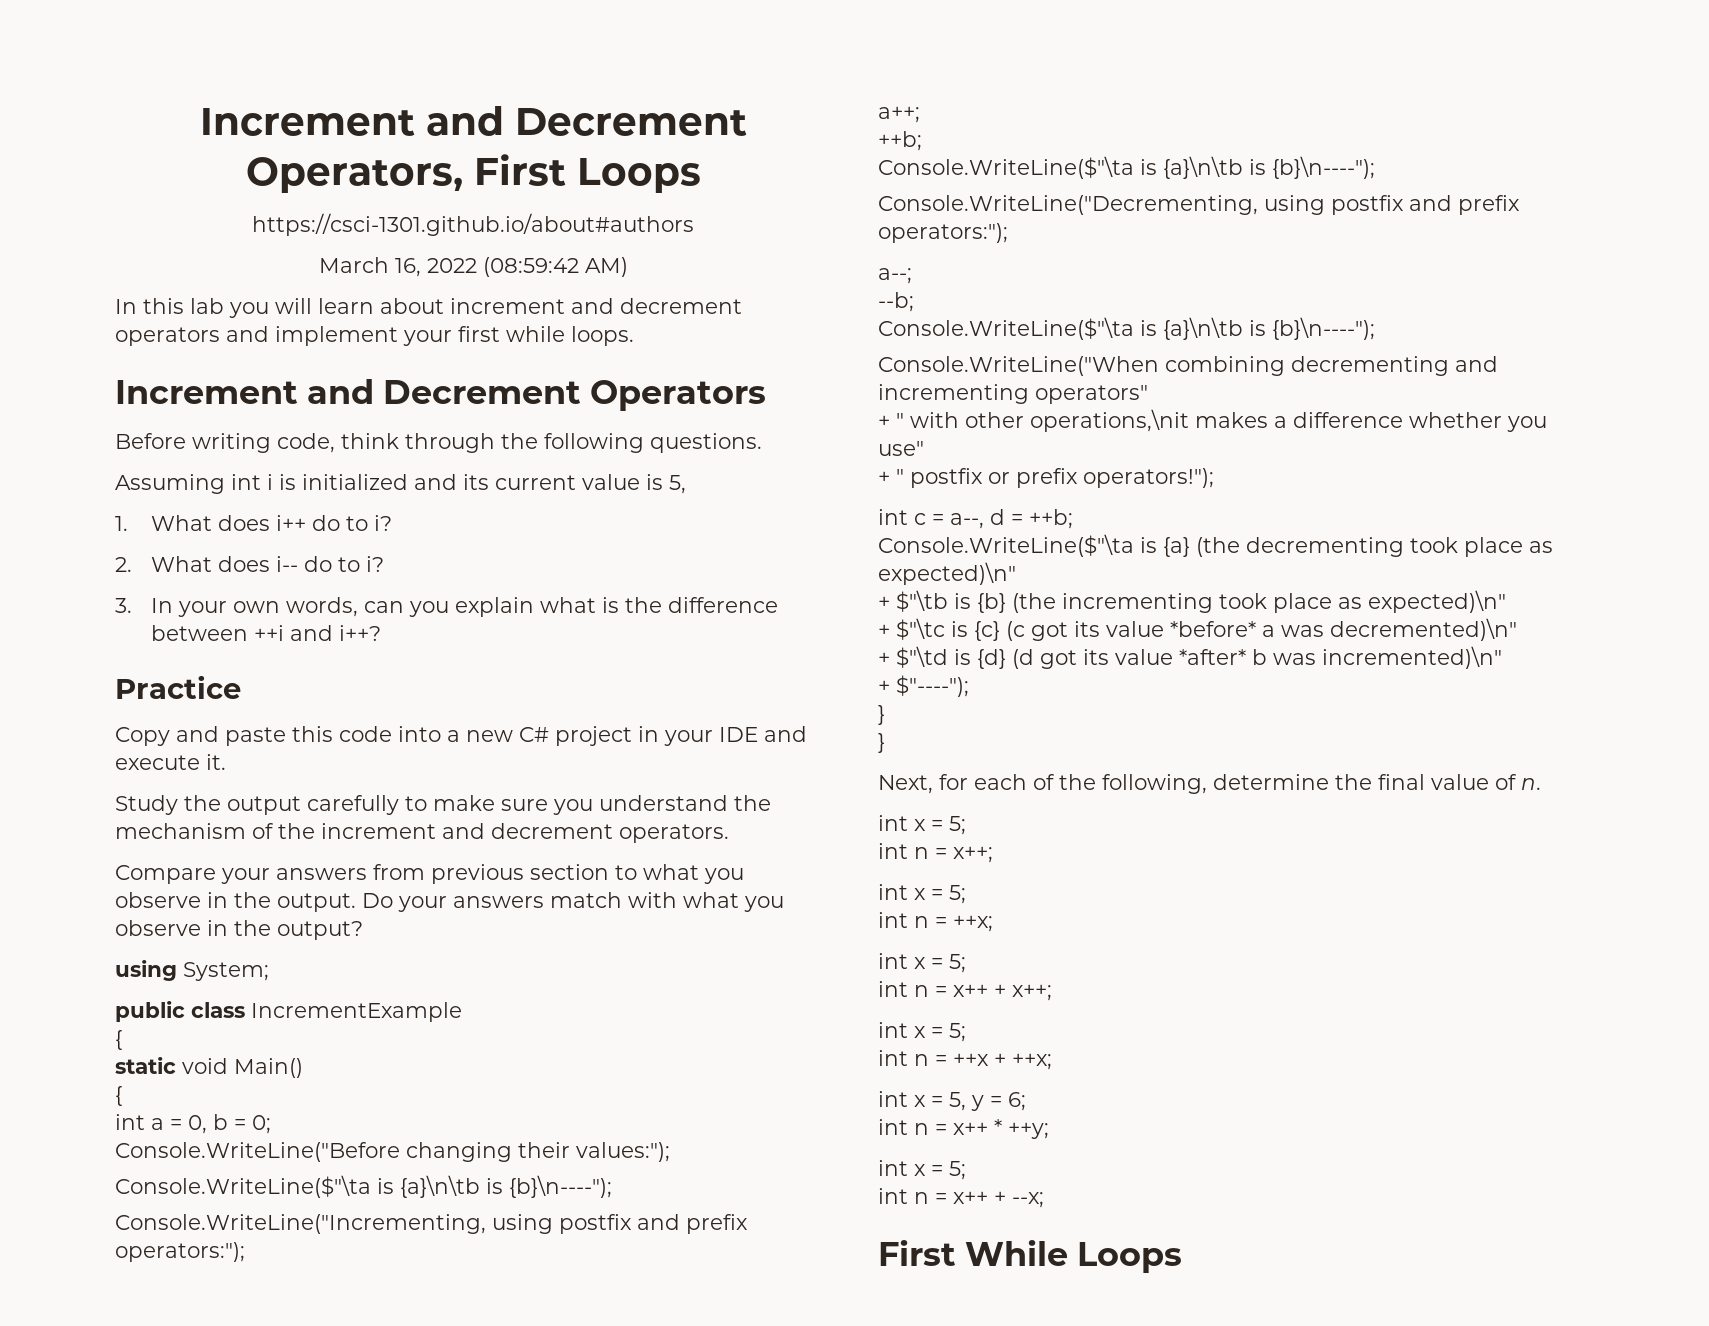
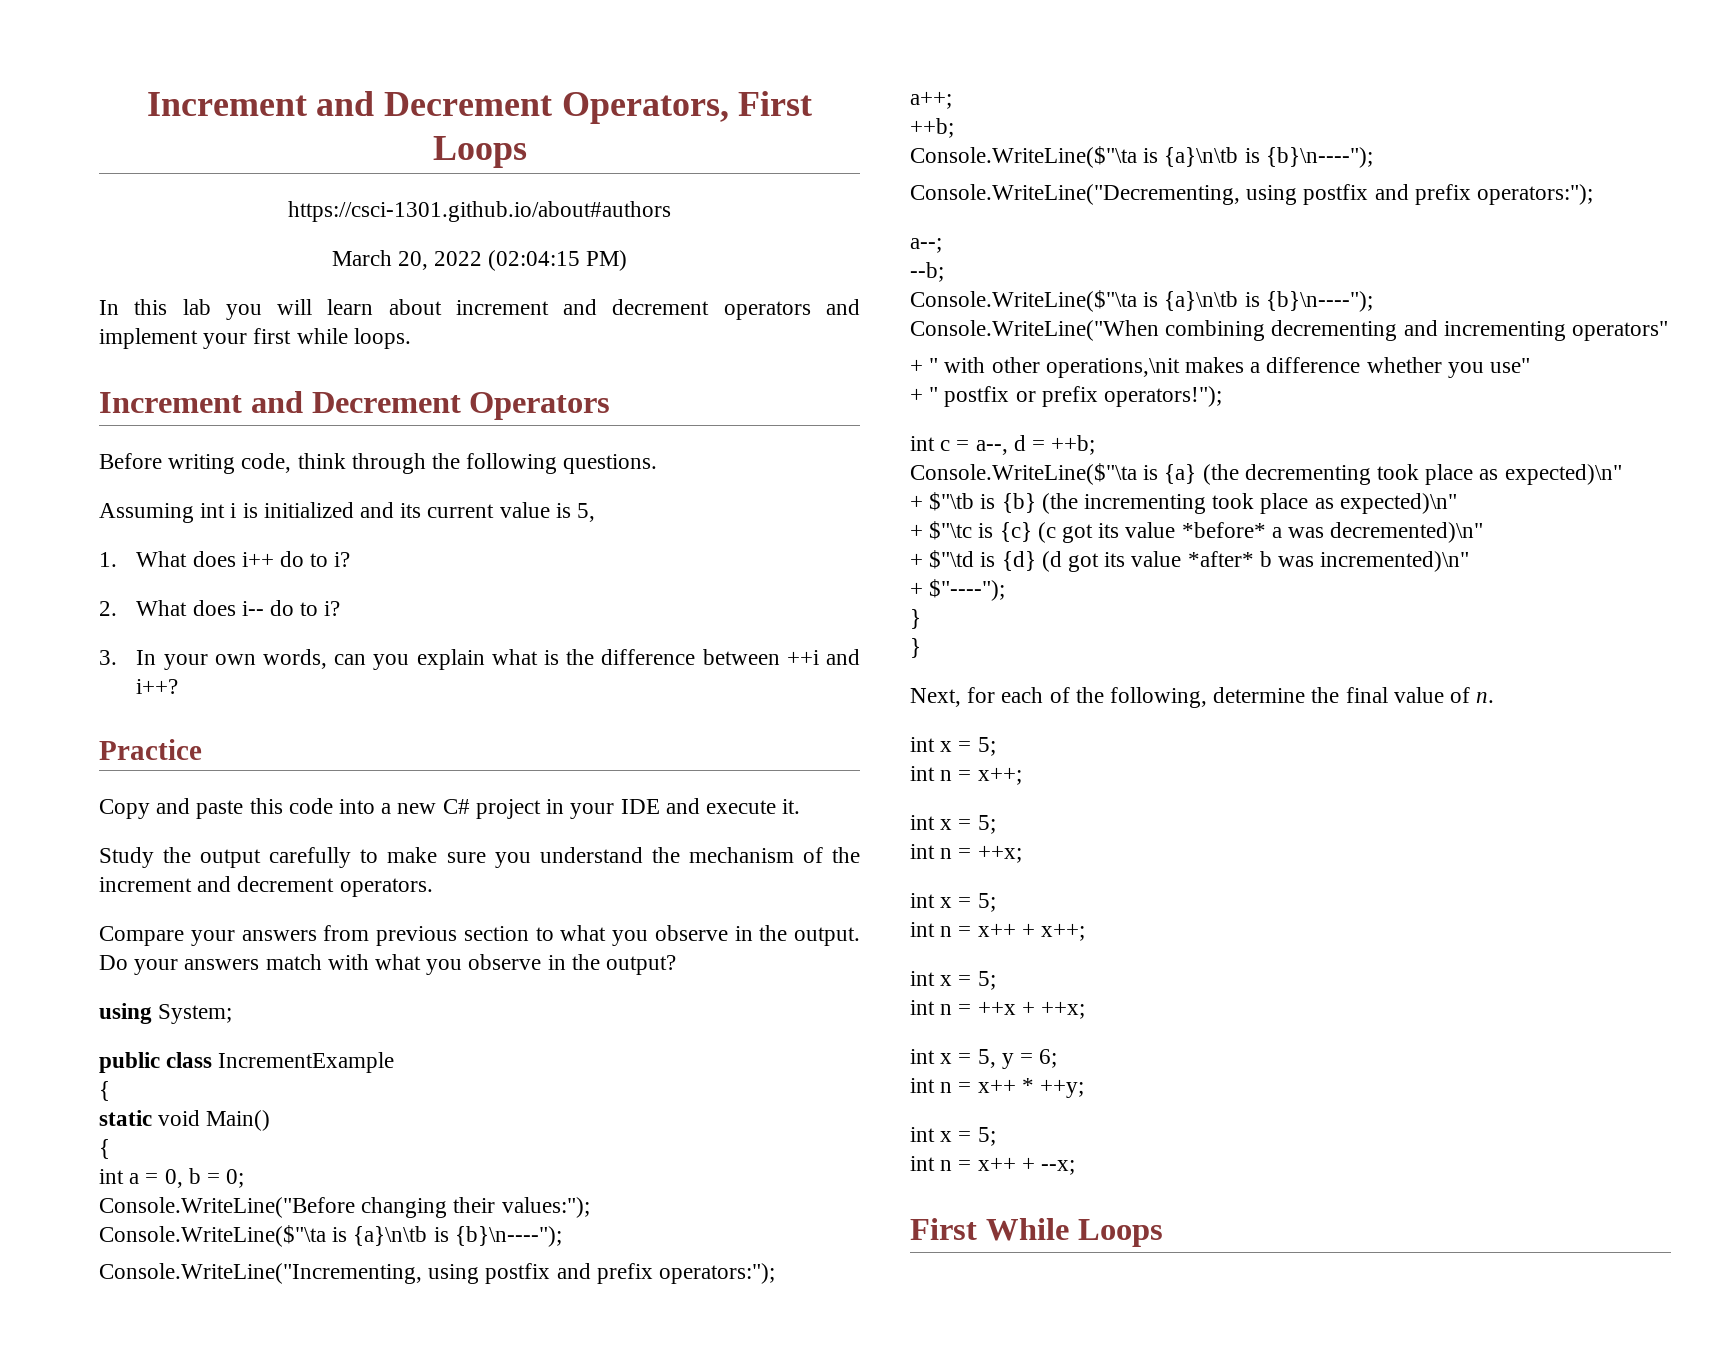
[394,257,628,277] 16, 2022 (08:59:42 AM) -> [397,250,628,271] 20, 2022 (02:04:15 PM)

